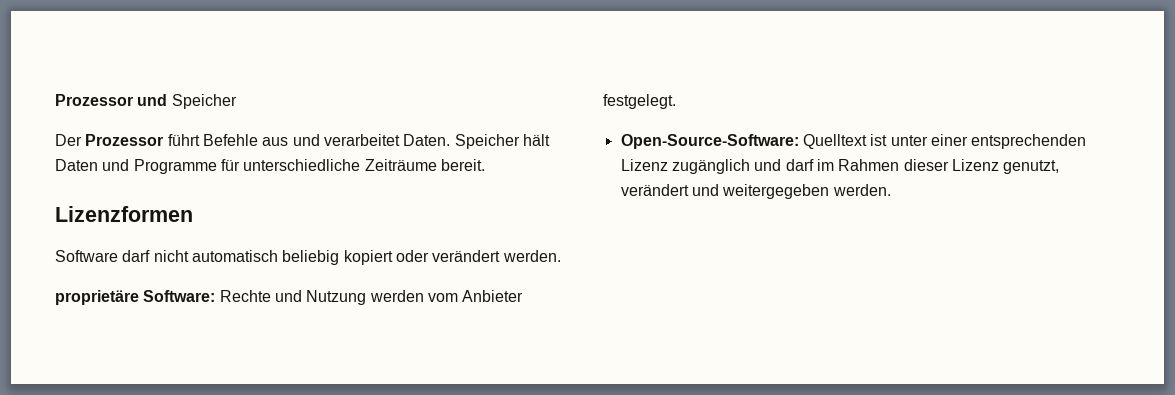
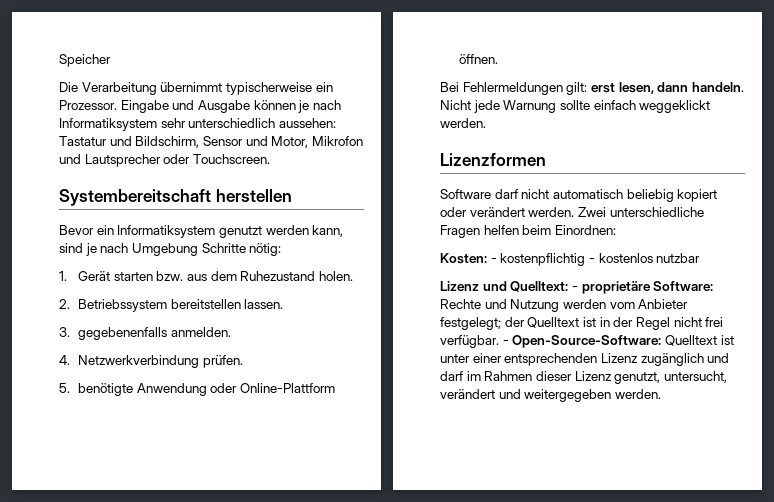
[55,94,168,106] Prozessor und -> (59, 60) none
[55,134,550,149] [55,159,485,174] Der Prozessor führt Befehle aus und verarbeitet Daten. Speicher hält Daten und Programme für unterschiedliche Zeiträume bereit. -> [59,82,333,95] [59,100,341,113] [59,118,336,131] [59,136,363,148] [59,154,270,167] [59,189,292,206] [59,225,344,238] [59,243,282,256] [59,271,353,281] [59,299,284,312] [59,327,231,340] [59,355,243,368] [59,383,336,396] [459,54,499,64] [440,82,744,95] [440,100,711,113] [440,118,486,128] Die Verarbeitung übernimmt typischerweise ein Prozessor. Eingabe und Ausgabe können je nach Informatiksystem sehr unterschiedlich aussehen: Tastatur und Bildschirm, Sensor und Motor, Mikrofon und Lautsprecher oder Touchscreen. // Systembereitschaft herstellen // Bevor ein Informatiksystem genutzt werden kann, sind je nach Umgebung Schritte nötig: // 1. Gerät starten bzw. aus dem Ruhezustand holen. // 2. Betriebssystem bereitstellen lassen. // 3. gegebenenfalls anmelden. // 4. Netzwerkverbindung prüfen. // 5. benötigte Anwendung oder Online-Plattform öffnen. // Bei Fehlermeldungen gilt: erst lesen, dann handeln. Nicht jede Warnung sollte einfach weggeklickt werden.
(561, 256) // -> [577,207,704,217] [440,225,616,238] [440,253,701,266] [440,281,578,292] Zwei unterschiedliche Fragen helfen beim Einordnen: // Kosten: - kostenpflichtig - kostenlos nutzbar // Lizenz und Quelltext: -
[603,94,676,109] festgelegt. // -> [440,317,724,330] [440,335,509,348] festgelegt; der Quelltext ist in der Regel nicht frei verfügbar. -
(1060, 167) none -> [663,371,727,383] untersucht,

